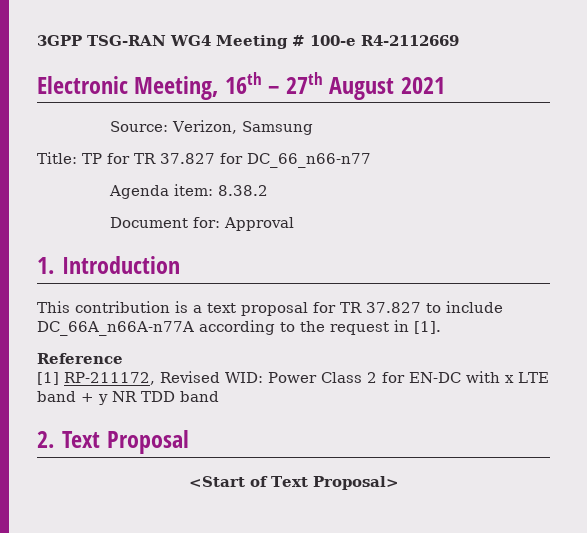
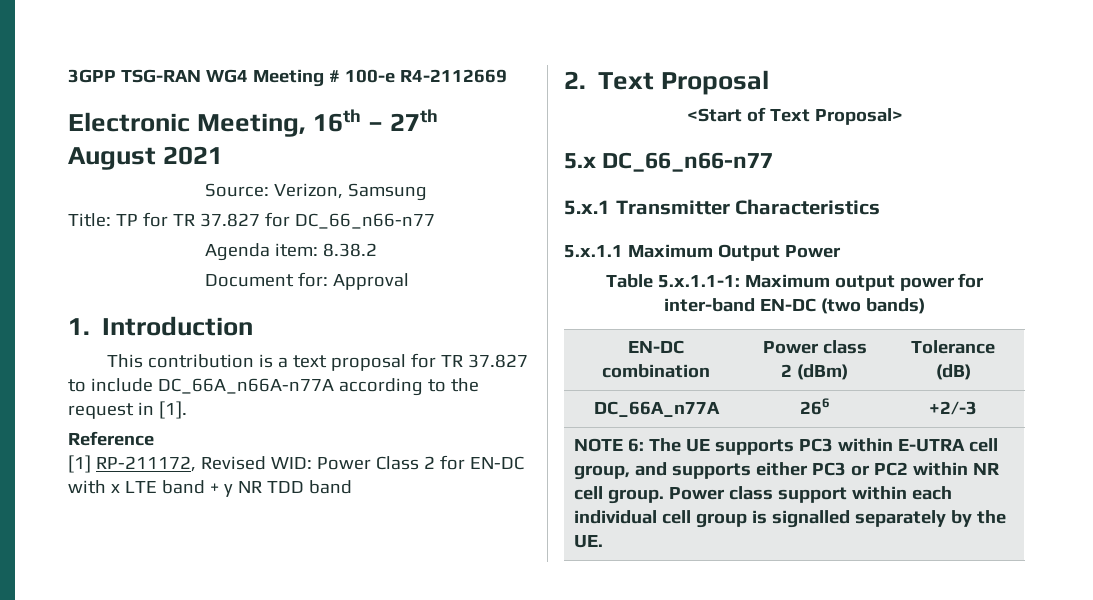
(399, 483) none -> [564,152,774,172] [564,199,881,215] [564,244,841,261] [605,273,985,291] [664,298,925,314] [628,340,684,354] [602,364,710,378] [762,340,867,354] [781,364,848,380] [911,340,995,354] [935,364,971,380] [593,401,720,417] [799,398,830,415] [929,401,977,415] [574,438,999,455] [574,462,1000,480] [574,486,953,504] [574,510,1007,528] [574,535,604,548] // 5.x DC_66_n66-n77 // 5.x.1 Transmitter Characteristics // 5.x.1.1 Maximum Output Power // Table 5.x.1.1-1: Maximum output power for inter-band EN-DC (two bands) // EN-DC combination | Power class 2 (dBm) | Tolerance (dB) // DC_66A_n77A | 266 | +2/-3 // NOTE 6: The UE supports PC3 within E-UTRA cell group, and supports either PC3 or PC2 within NR cell group. Power class support within each individual cell group is signalled separately by the UE.

